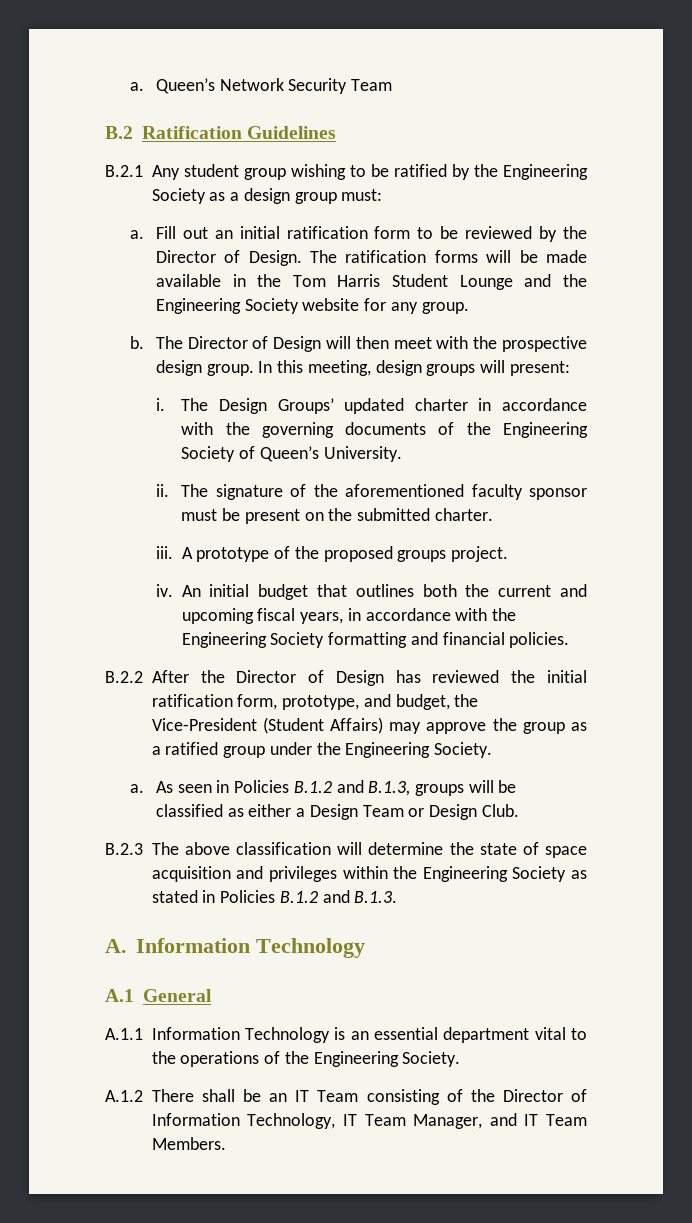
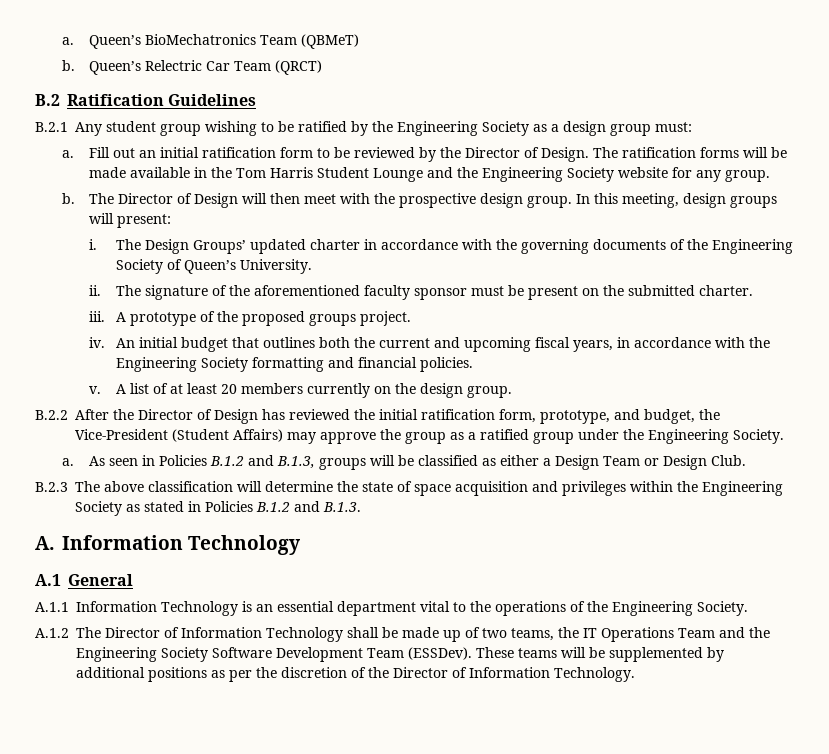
[219,78,393,94] Network Security Team -> [145,34,360,49] [62,60,323,75] BioMechatronics Team (QBMeT) // b. Queen’s Relectric Car Team (QRCT)
(570, 640) none -> [89,383,513,398] // v. A list of at least 20 members currently on the design group.
[151,1089,440,1105] There shall be an IT Team consisting -> [76,627,770,642] [76,647,724,662] [76,667,347,682] The Director of Information Technology shall be made up of two teams, the IT Operations Team and the Engineering Society Software Development Team (ESSDev). These teams will be supplemented by additional positions as per the discretion
[247,1113,587,1129] [151,1137,226,1150] Technology, IT Team Manager, and IT Team Members. -> [554,667,635,682] Technology.

